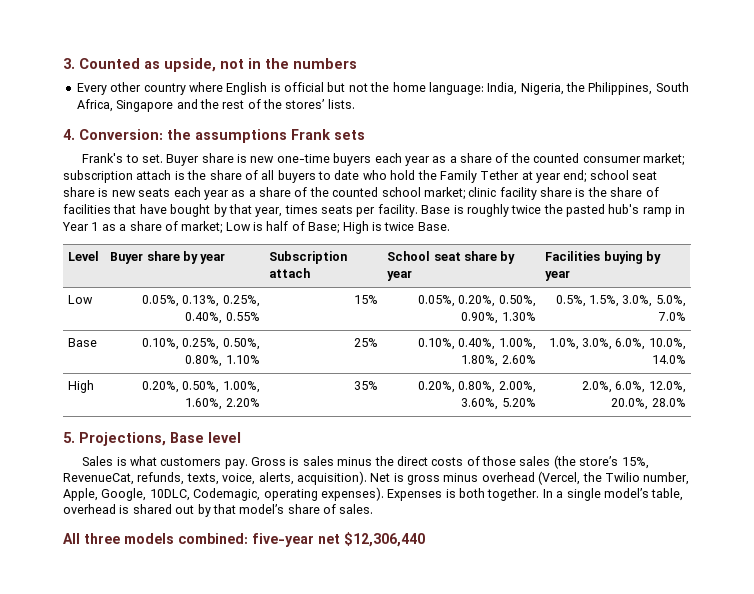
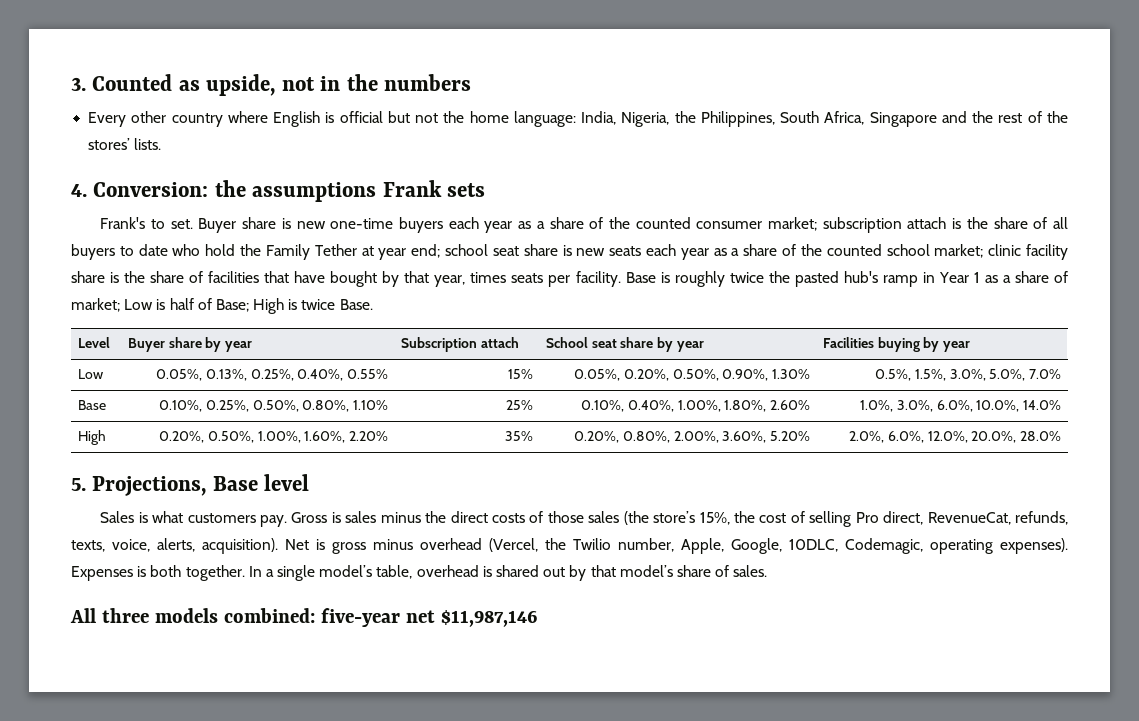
(649, 463) none -> [733,511,924,527] the cost of selling Pro direct,
[344,532,425,547] $12,306,440 -> [440,610,537,627] $11,987,146

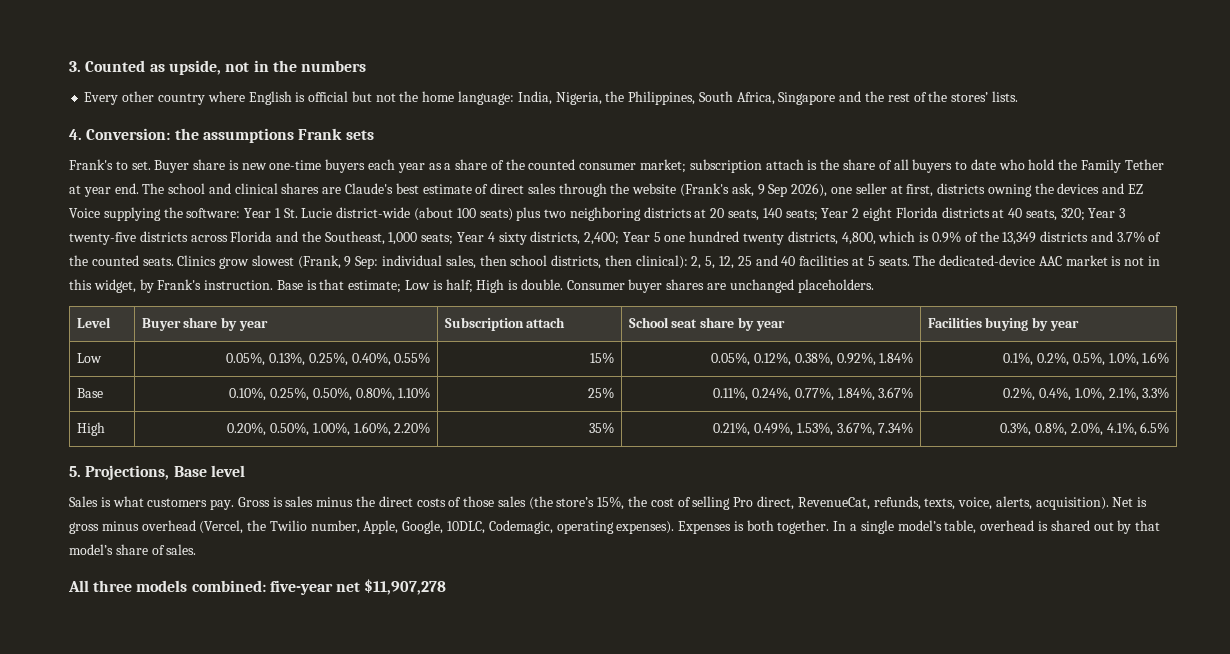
[411,244,1069,260] [71,271,1068,287] [71,298,373,314] end; school seat share is new seats each year as a share of the counted school market; clinic facility share is the share of facilities that have bought by that year, times seats per facility. Base is roughly twice the pasted hub's ramp in Year 1 as a share of market; Low is half of Base; High is twice Base. -> [114,183,1143,197] [69,207,1126,221] [69,231,1162,245] [69,255,1160,269] [69,279,874,293] end. The school and clinical shares are Claude's best estimate of direct sales through the website (Frank's ask, 9 Sep 2026), one seller at first, districts owning the devices and EZ Voice supplying the software: Year 1 St. Lucie district-wide (about 100 seats) plus two neighboring districts at 20 seats, 140 seats; Year 2 eight Florida districts at 40 seats, 320; Year 3 twenty-five districts across Florida and the Southeast, 1,000 seats; Year 4 sixty districts, 2,400; Year 5 one hundred twenty districts, 4,800, which is 0.9% of the 13,349 districts and 3.7% of the counted seats. Clinics grow slowest (Frank, 9 Sep: individual sales, then school districts, then clinical): 2, 5, 12, 25 and 40 facilities at 5 seats. The dedicated-device AAC market is not in this widget, by Frank's instruction. Base is that estimate; Low is half; High is double. Consumer buyer shares are unchanged placeholders.
[623,369,811,381] [875,369,1062,381] 0.20%, 0.50%, 0.90%, 1.30% | 0.5%, 1.5%, 3.0%, 5.0%, 7.0% -> [754,352,914,366] [1003,352,1170,366] 0.12%, 0.38%, 0.92%, 1.84% | 0.1%, 0.2%, 0.5%, 1.0%, 1.6%
[581,400,811,412] [860,400,1062,412] 0.10%, 0.40%, 1.00%, 1.80%, 2.60% | 1.0%, 3.0%, 6.0%, 10.0%, 14.0% -> [713,387,914,401] [1003,387,1170,401] 0.11%, 0.24%, 0.77%, 1.84%, 3.67% | 0.2%, 0.4%, 1.0%, 2.1%, 3.3%
[574,431,811,443] [849,431,1062,443] 0.20%, 0.80%, 2.00%, 3.60%, 5.20% | 2.0%, 6.0%, 12.0%, 20.0%, 28.0% -> [713,422,914,436] [1000,422,1170,436] 0.21%, 0.49%, 1.53%, 3.67%, 7.34% | 0.3%, 0.8%, 2.0%, 4.1%, 6.5%
[440,610,537,627] $11,987,146 -> [364,579,447,595] $11,907,278

